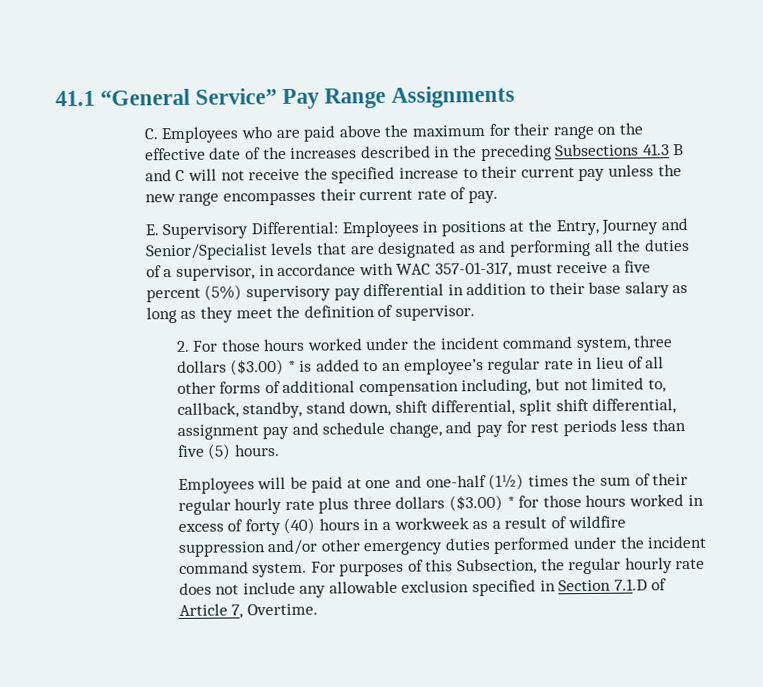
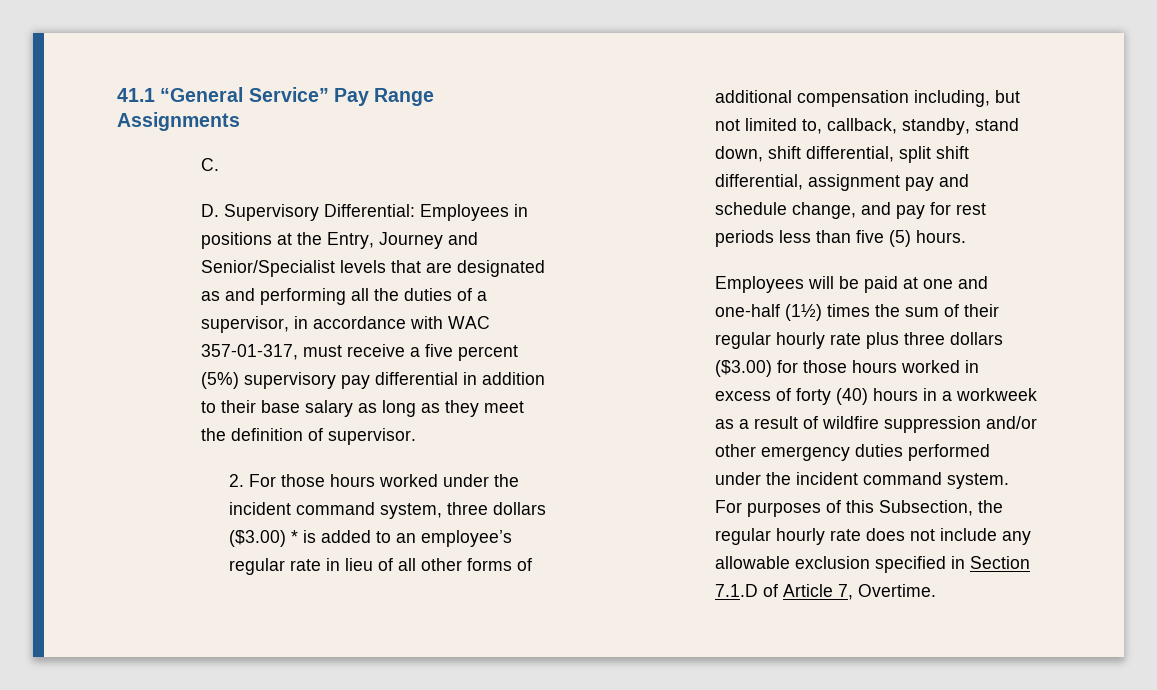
[161,122,643,144] [144,143,685,162] [144,164,682,184] [144,187,499,206] [144,224,159,236] Employees who are paid above the maximum for their range on the effective date of the increases described in the preceding Subsections 41.3 B and C will not receive the specified increase to their current pay unless the new range encompasses their current rate of pay. // E. -> [201,204,220,217] // D.
[506,496,515,508] * -> (773, 368) none

